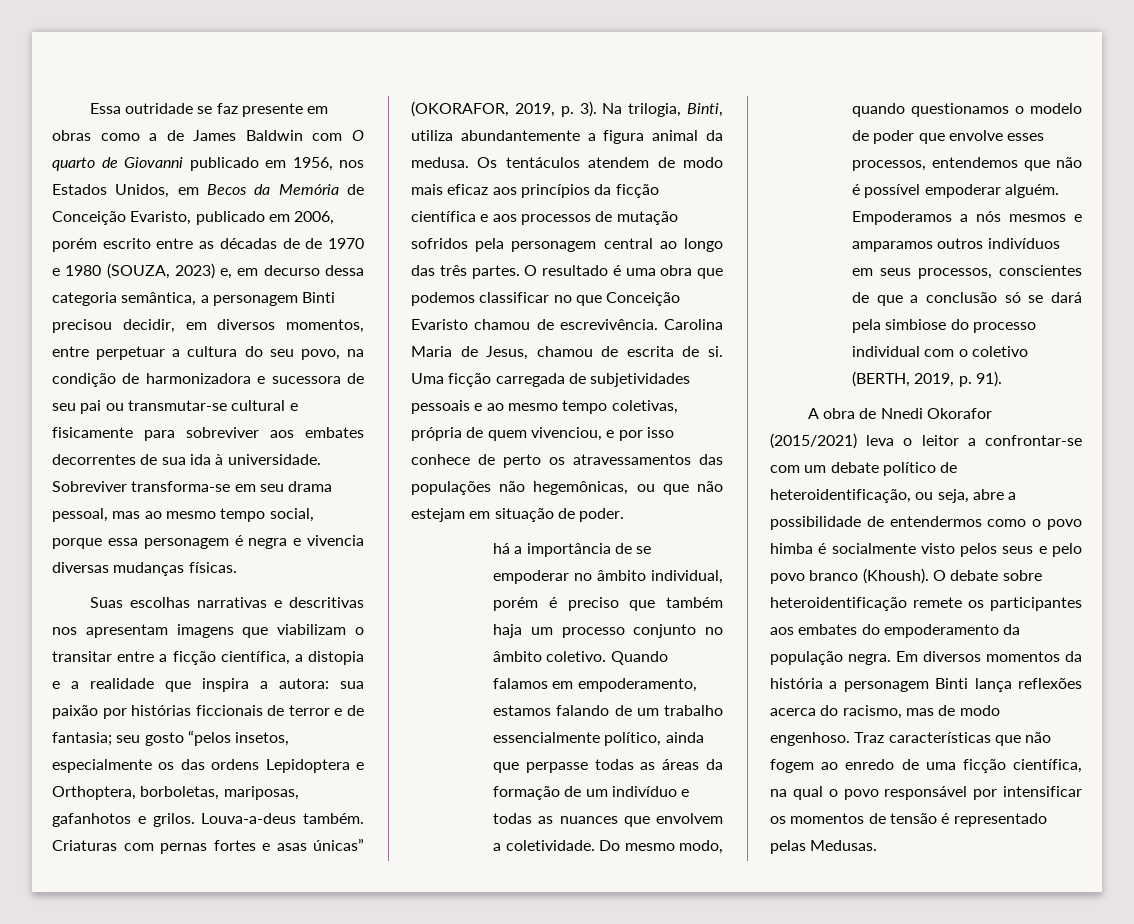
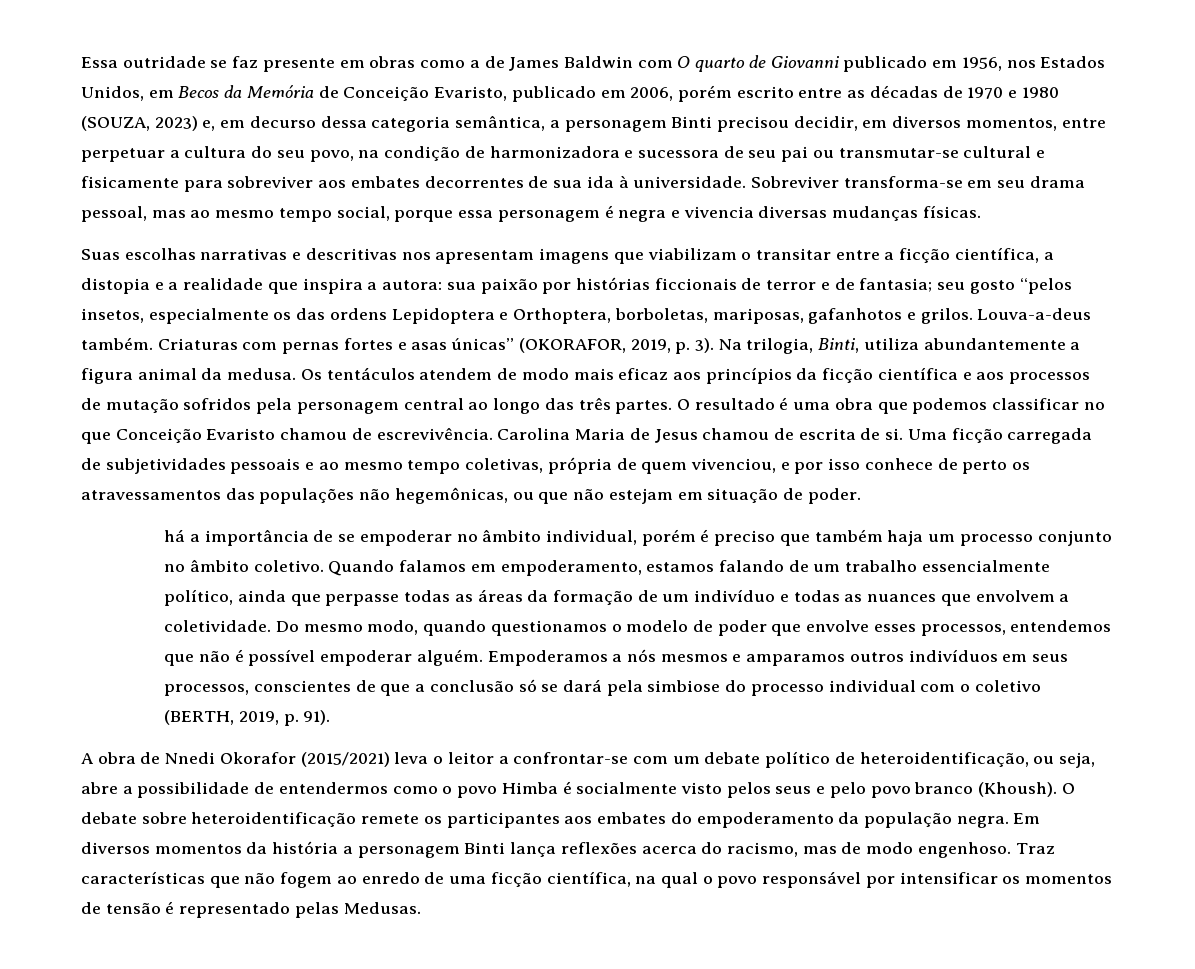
[305,238,323,249] de -> (963, 92) none
[486,346,529,360] Jesus, -> [654,429,698,443] Jesus
[770,543,813,554] himba -> [501,782,558,794] Himba

